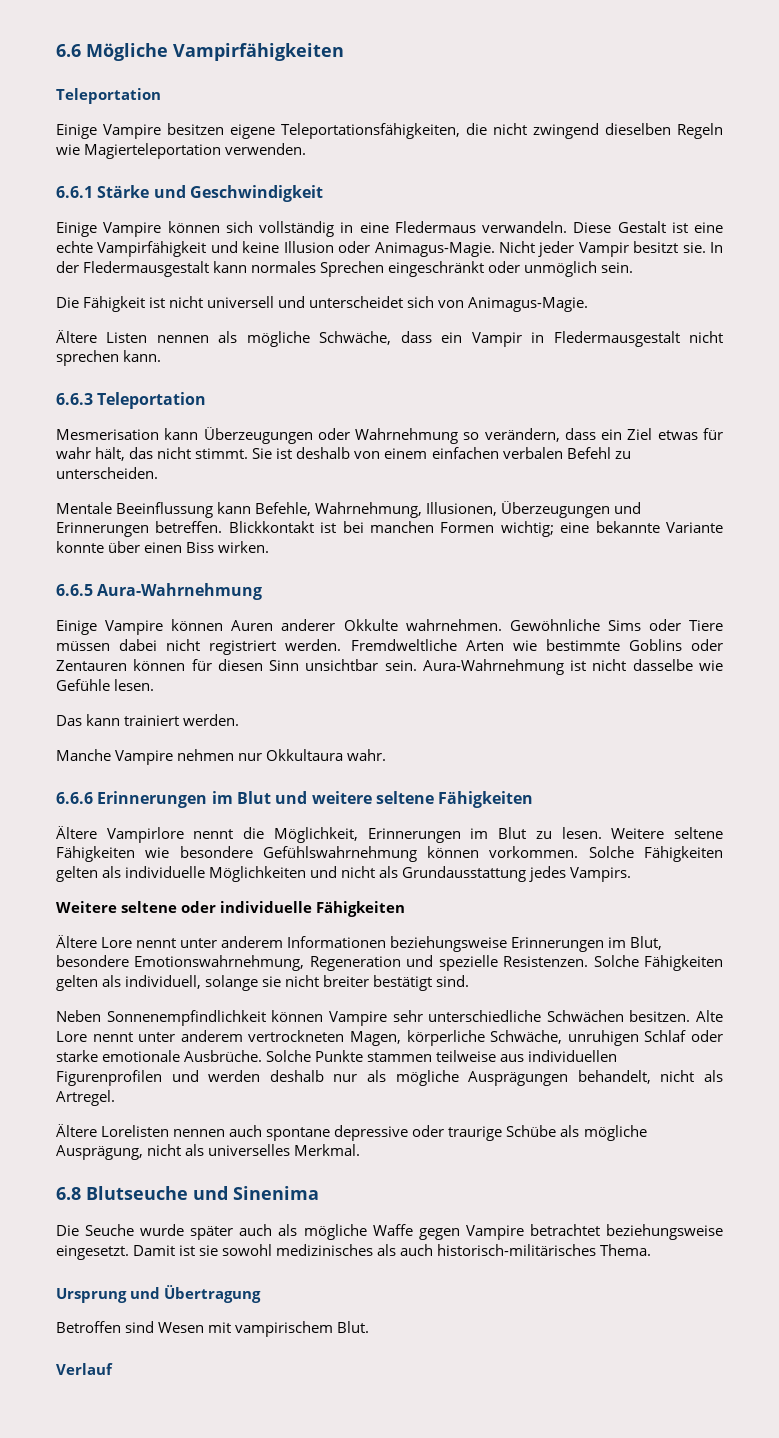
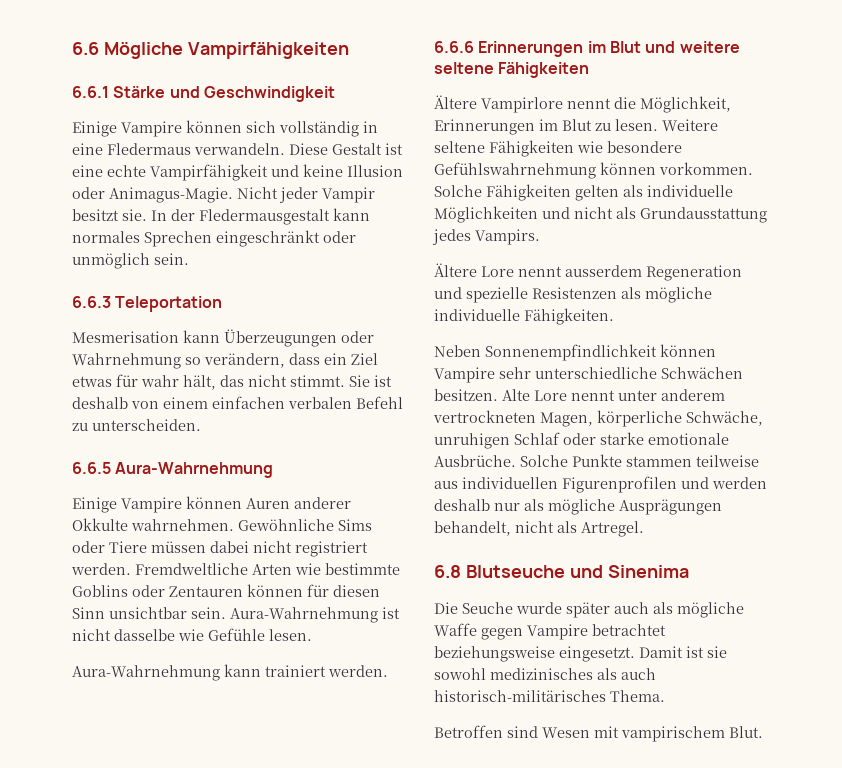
[56,88,161,104] [56,123,723,139] [56,143,307,159] // Teleportation // Einige Vampire besitzen eigene Teleportationsfähigkeiten, die nicht zwingend dieselben Regeln wie Magierteleportation verwenden. -> (349, 50) none
[56,296,589,312] [56,330,723,347] [56,350,162,366] // Die Fähigkeit ist nicht universell und unterscheidet sich von Animagus-Magie. // Ältere Listen nennen als mögliche Schwäche, dass ein Vampir in Fledermausgestalt nicht sprechen kann. -> (189, 259) none
[56,501,642,518] [56,521,723,537] [56,541,270,553] // Mentale Beeinflussung kann Befehle, Wahrnehmung, Illusionen, Überzeugungen und Erinnerungen betreffen. Blickkontakt ist bei manchen Formen wichtig; eine bekannte Variante konnte über einen Biss wirken. -> (201, 425) none
[56,715,82,726] Das -> [72,665,220,681] Aura-Wahrnehmung
[56,749,387,765] // Manche Vampire nehmen nur Okkultaura wahr. -> (388, 671) none
[56,901,406,917] [56,935,663,952] [56,955,724,971] [56,975,470,991] Weitere seltene oder individuelle Fähigkeiten // Ältere Lore nennt unter anderem Informationen beziehungsweise Erinnerungen im Blut, besondere Emotionswahrnehmung, Regeneration und spezielle Resistenzen. Solche Fähigkeiten gelten als individuell, solange sie nicht breiter bestätigt sind. -> [434,263,742,281] [434,287,712,303] [434,308,614,325] Ältere Lore nennt ausserdem Regeneration und spezielle Resistenzen als mögliche individuelle Fähigkeiten.
[56,1124,647,1141] [56,1144,361,1160] // Ältere Lorelisten nennen auch spontane depressive oder traurige Schübe als mögliche Ausprägung, nicht als universelles Merkmal. -> (644, 529) none
[56,1285,262,1303] // Ursprung und Übertragung -> (665, 696) none
[56,1363,113,1375] // Verlauf -> (763, 732) none

